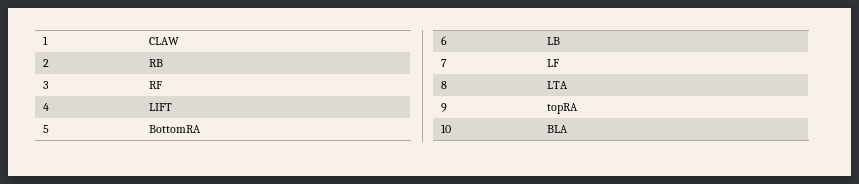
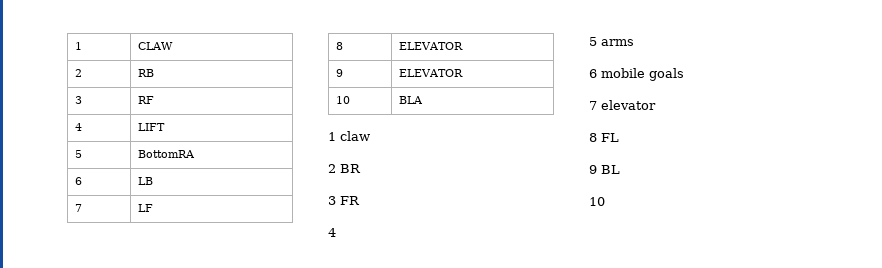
[546,81,568,89] LTA -> [399,42,464,50] ELEVATOR
[546,103,578,114] topRA -> [399,69,464,77] ELEVATOR
(568, 129) none -> [328,131,370,141] [328,164,361,173] [328,196,360,205] [328,228,336,237] [589,37,634,46] [589,68,684,81] [589,100,656,110] [589,133,619,142] [589,165,620,174] [589,197,605,206] // 1 claw // 2 BR // 3 FR // 4 // 5 arms // 6 mobile goals // 7 elevator // 8 FL // 9 BL // 10

